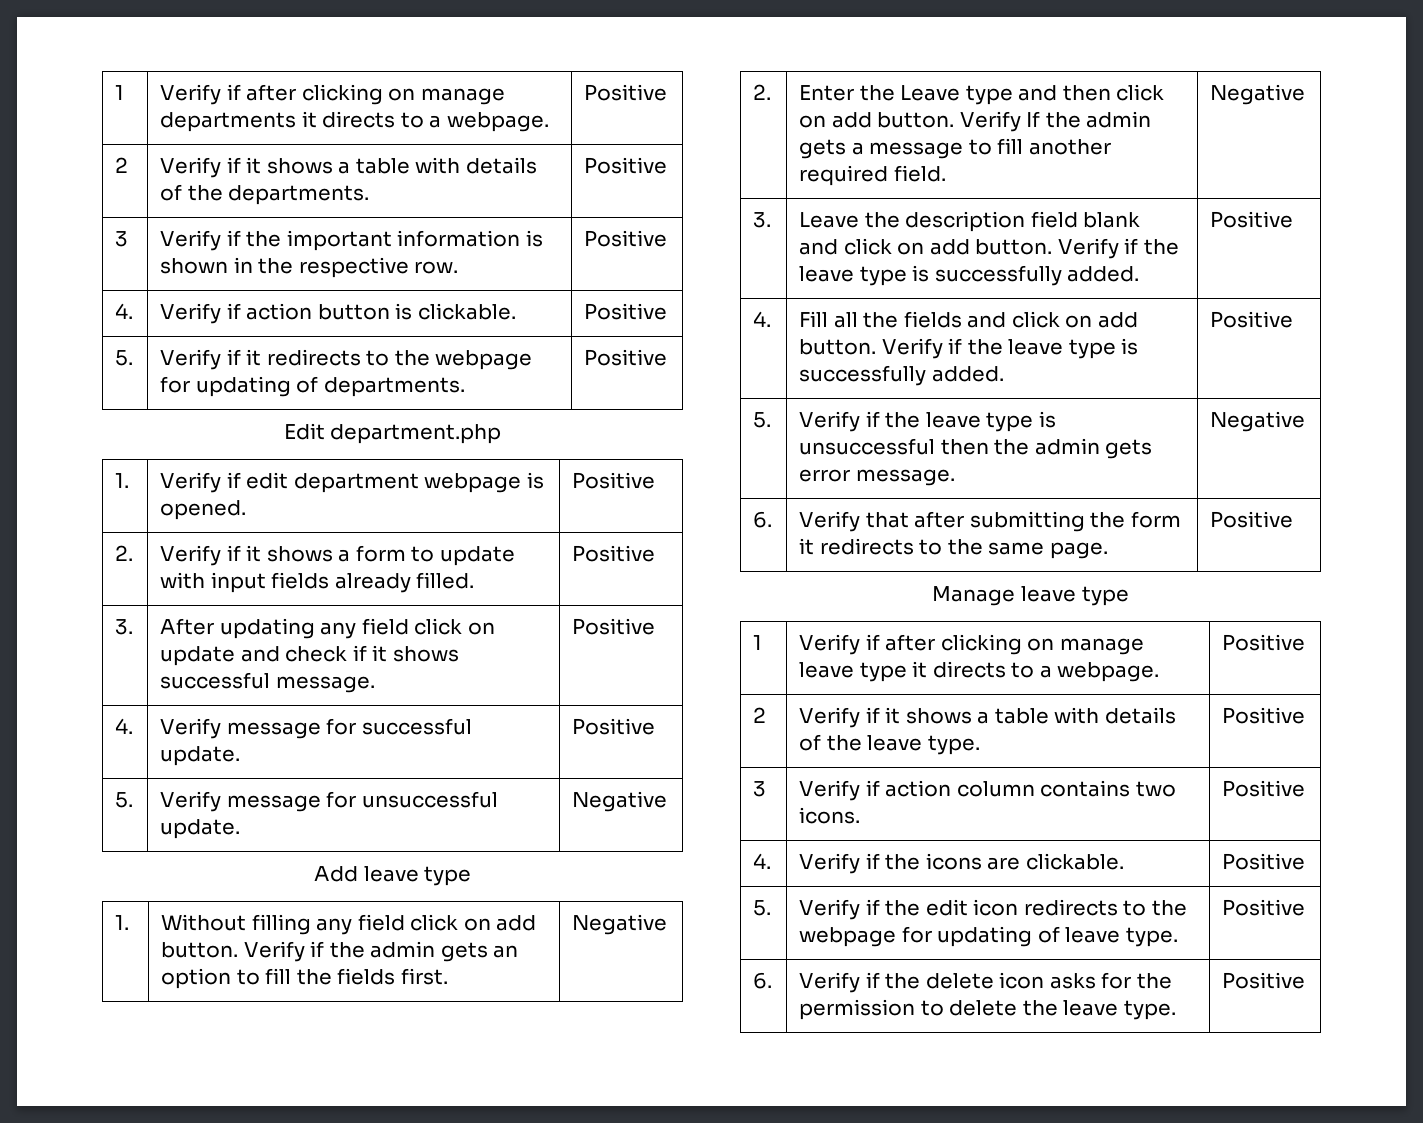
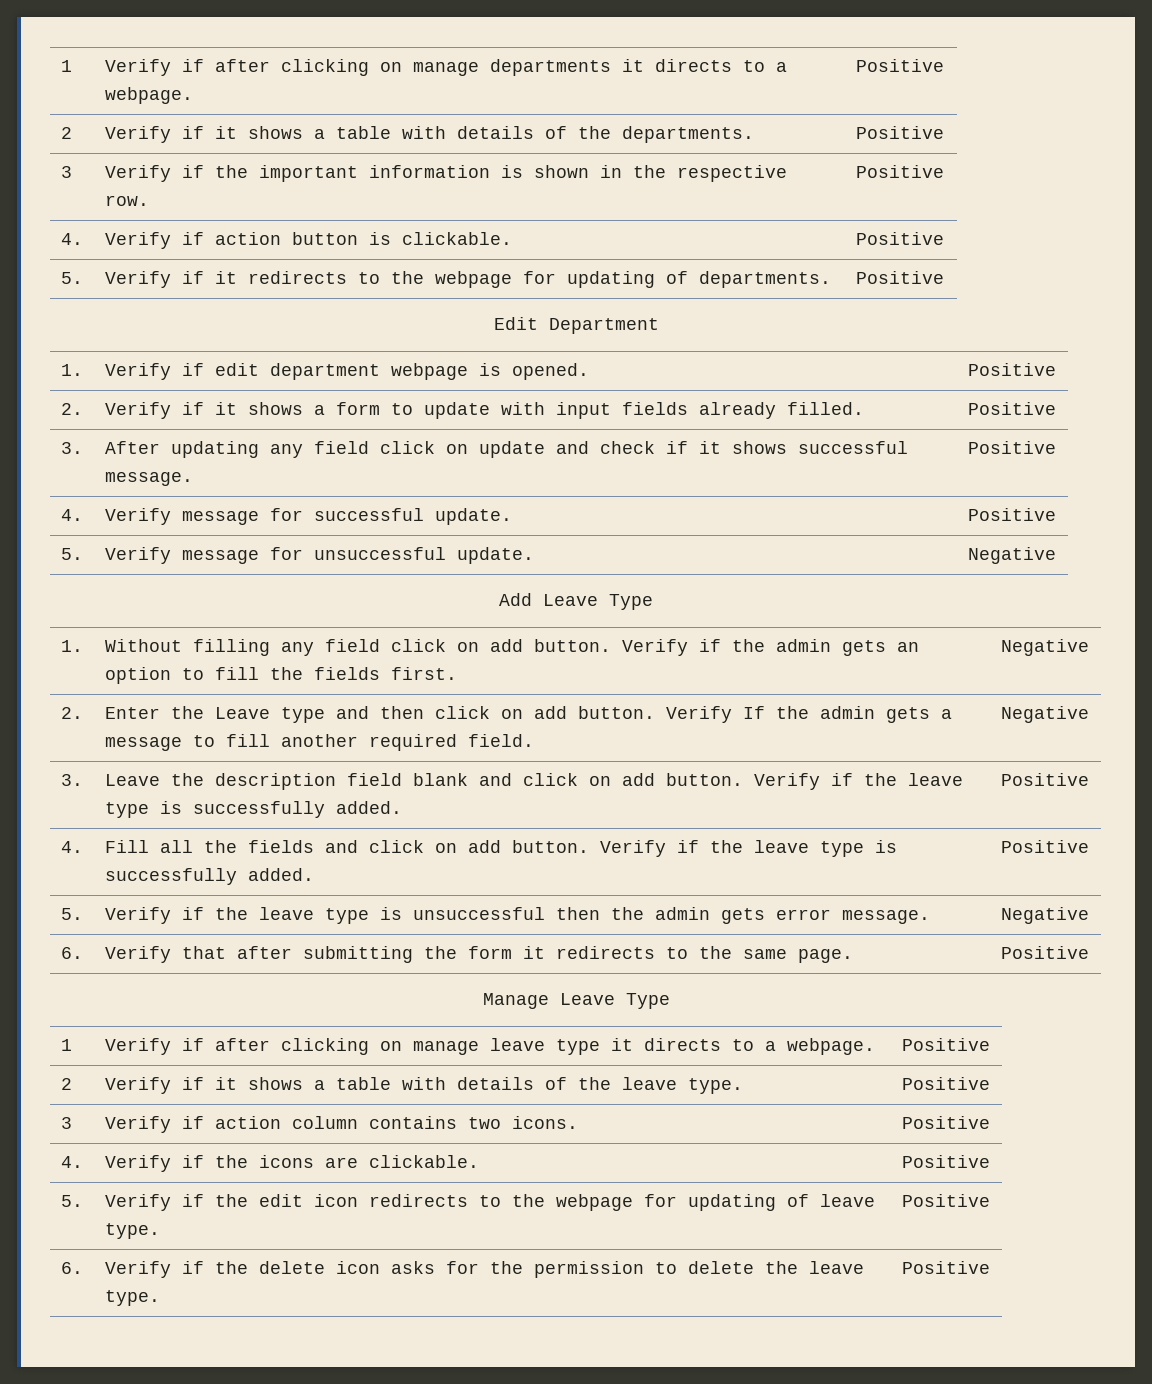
[330,424,502,444] department.php -> [548,318,659,334] Department
[363,866,472,886] leave type -> [543,594,653,610] Leave Type
[1021,586,1129,606] leave type -> [559,993,670,1009] Leave Type

